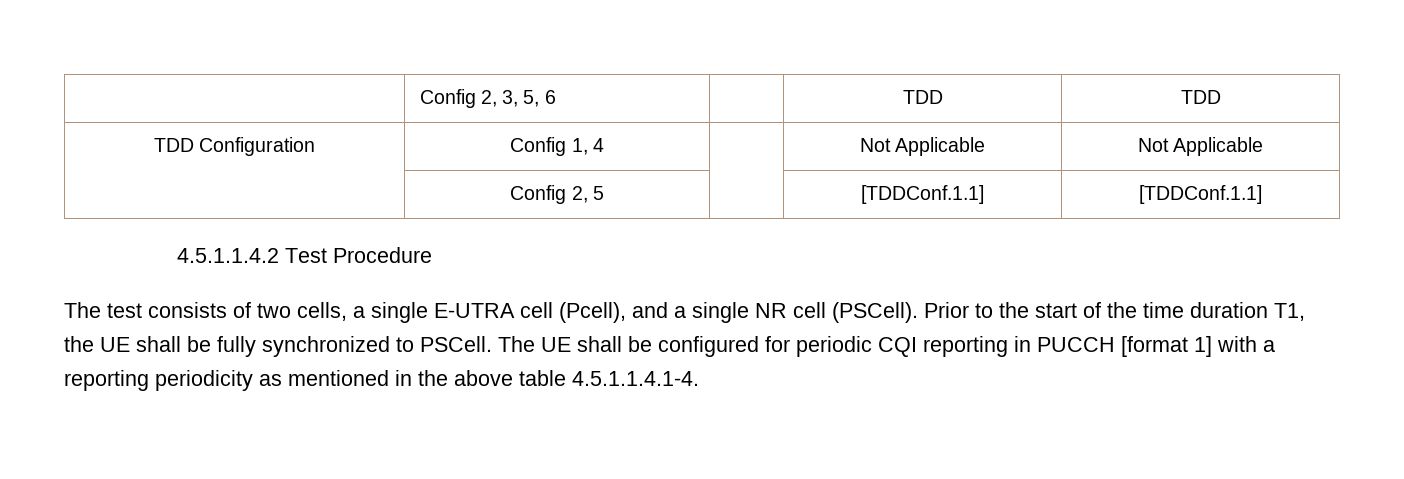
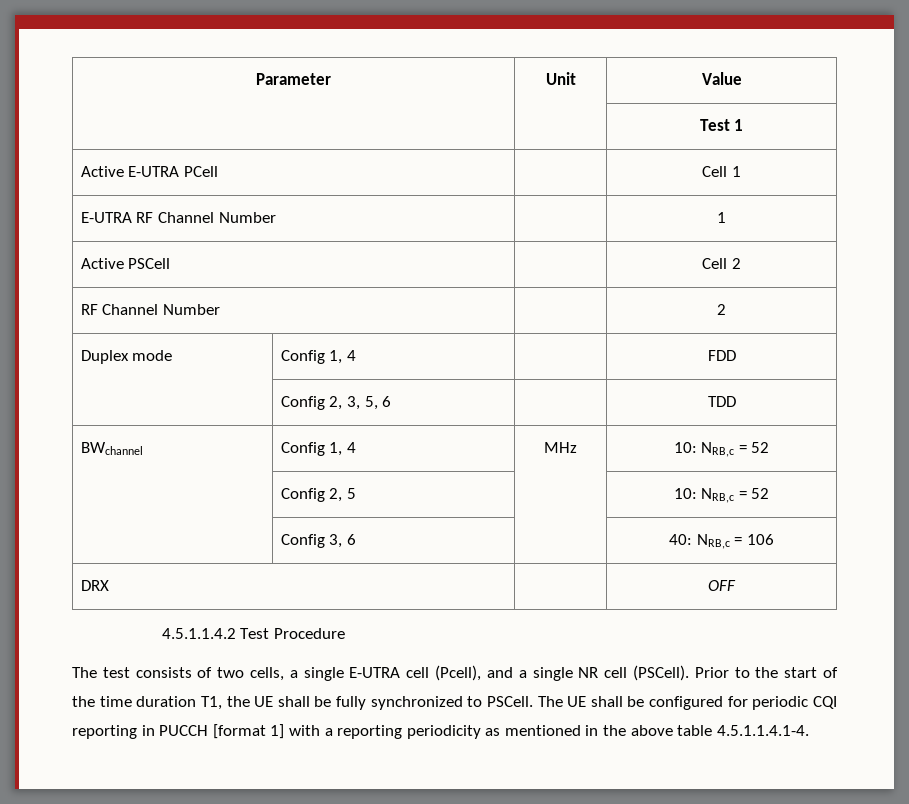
(419, 98) none -> [256,73,331,85] [545,72,576,85] [701,72,742,85] [699,119,744,131] [80,166,218,177] [702,166,741,177] [80,212,276,223] [717,212,726,223] [80,258,171,269] [702,258,741,269] [80,304,220,315] [717,304,726,315] [80,350,173,364] [280,350,356,364] [707,350,736,361] Parameter | Unit | Value // | | Test 1 // Active E-UTRA PCell | | Cell 1 // E-UTRA RF Channel Number | | 1 // Active PSCell | | Cell 2 // RF Channel Number | | 2 // Duplex mode | Config 1, 4 | | FDD //
[1180,90,1221,104] [153,137,316,156] [510,137,604,156] [859,137,986,156] [1137,137,1264,156] [510,185,604,204] [861,185,984,204] [1139,185,1262,204] | TDD // TDD Configuration | Config 1, 4 | | Not Applicable | Not Applicable // | Config 2, 5 | | [TDDConf.1.1] | [TDDConf.1.1] -> [80,442,143,455] [280,442,356,456] [544,442,577,453] [673,442,770,457] [280,488,356,502] [673,488,770,503] [280,534,356,548] [669,534,774,549] [80,580,109,591] [708,580,736,591] // BWchannel | Config 1, 4 | MHz | 10: NRB,c = 52 // | Config 2, 5 | | 10: NRB,c = 52 // | Config 3, 6 | | 40: NRB,c = 106 // DRX | | OFF

